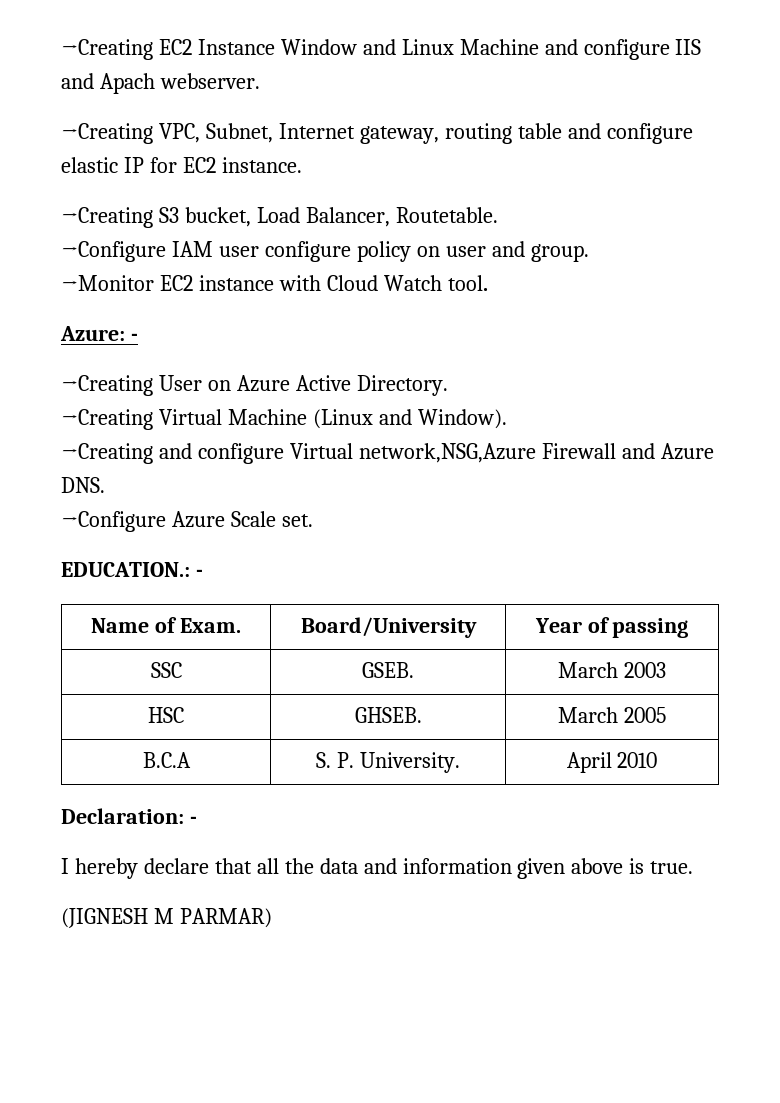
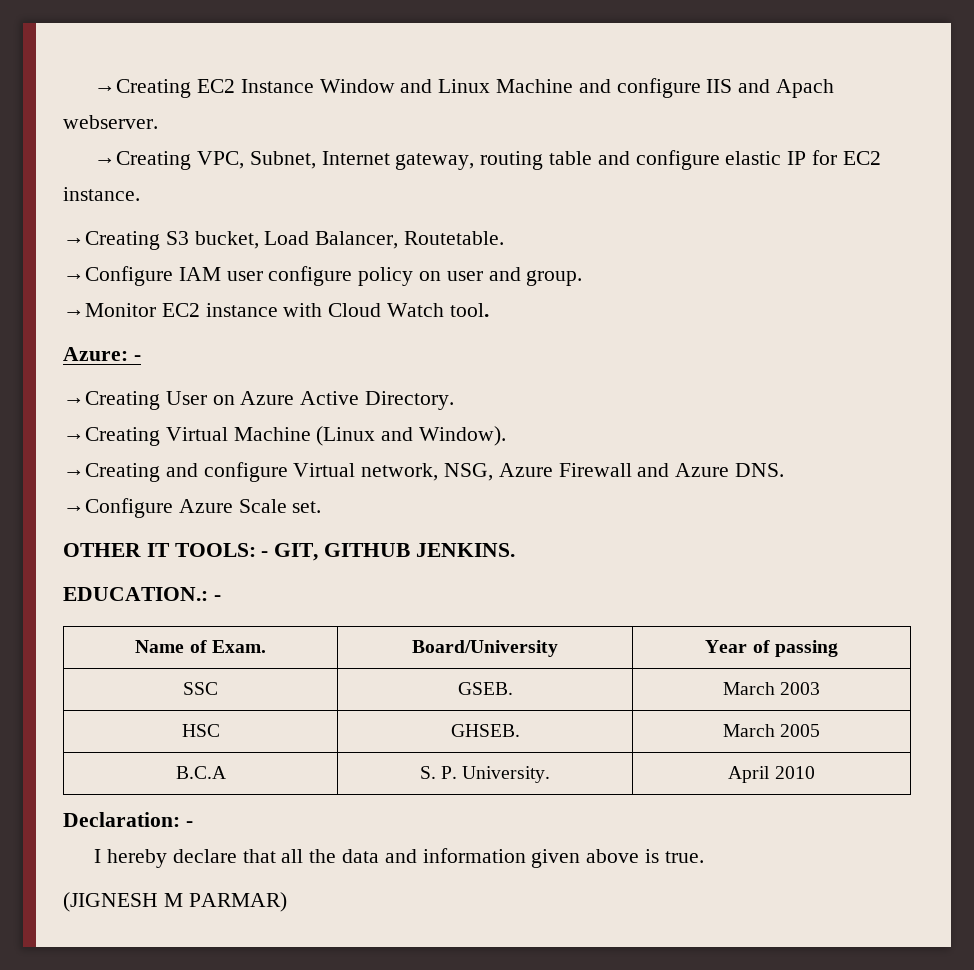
[358,443,536,463] network,NSG,Azure -> [361,463,553,481] network, NSG, Azure
(313, 520) none -> [63,543,515,561] // OTHER IT TOOLS: - GIT, GITHUB JENKINS.

